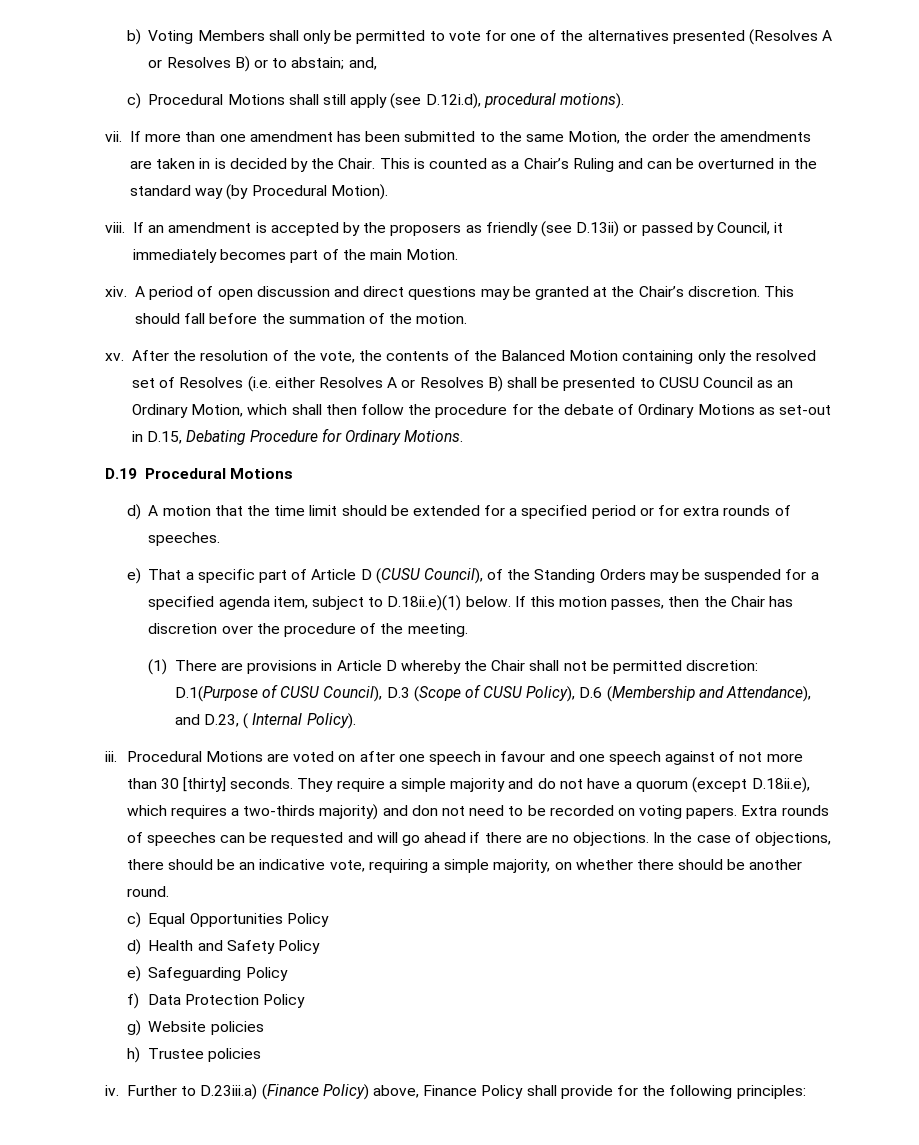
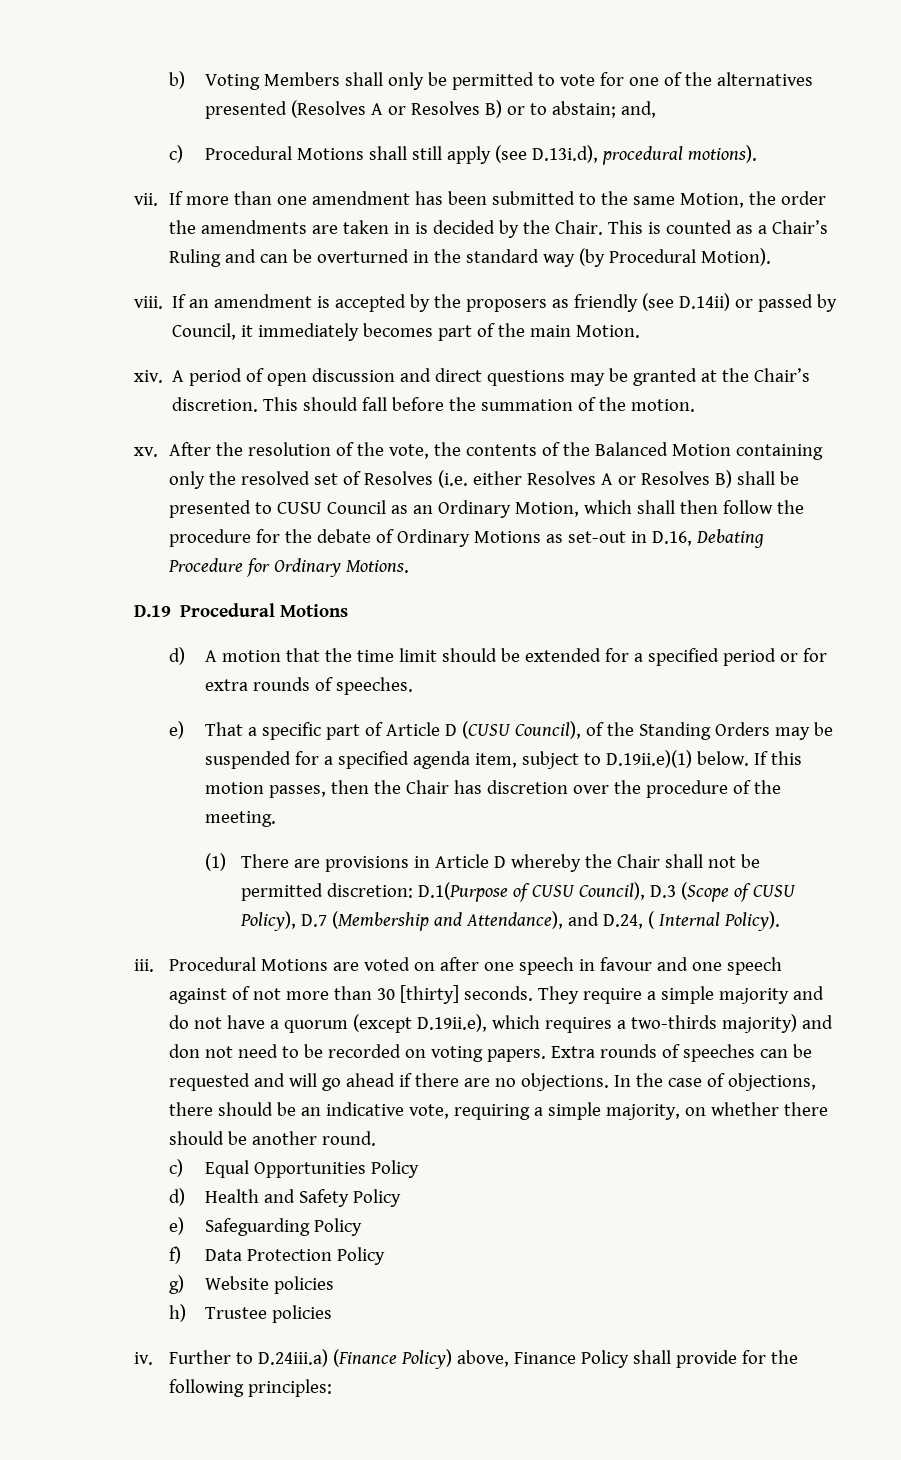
[425,93,481,109] D.12i.d), -> [531,145,598,163] D.13i.d),
[576,221,620,237] D.13ii) -> [678,293,730,311] D.14ii)
[147,431,183,444] D.15, -> [652,531,693,546] D.16,
[387,595,462,611] D.18ii.e)(1) -> [605,750,692,768] D.19ii.e)(1)
[579,687,603,698] D.6 -> [300,914,327,927] D.7
[203,714,239,727] D.23, -> [602,914,643,929] D.24,
[751,777,810,793] D.18ii.e), -> [417,1014,488,1032] D.19ii.e),
[200,1084,258,1100] D.23iii.a) -> [258,1349,329,1367] D.24iii.a)

